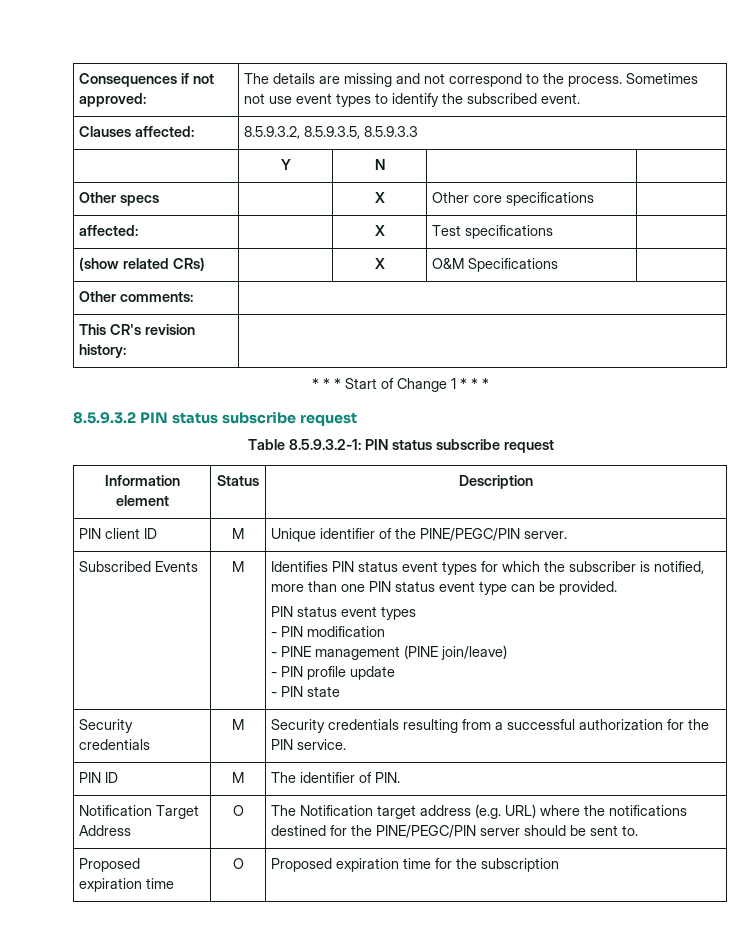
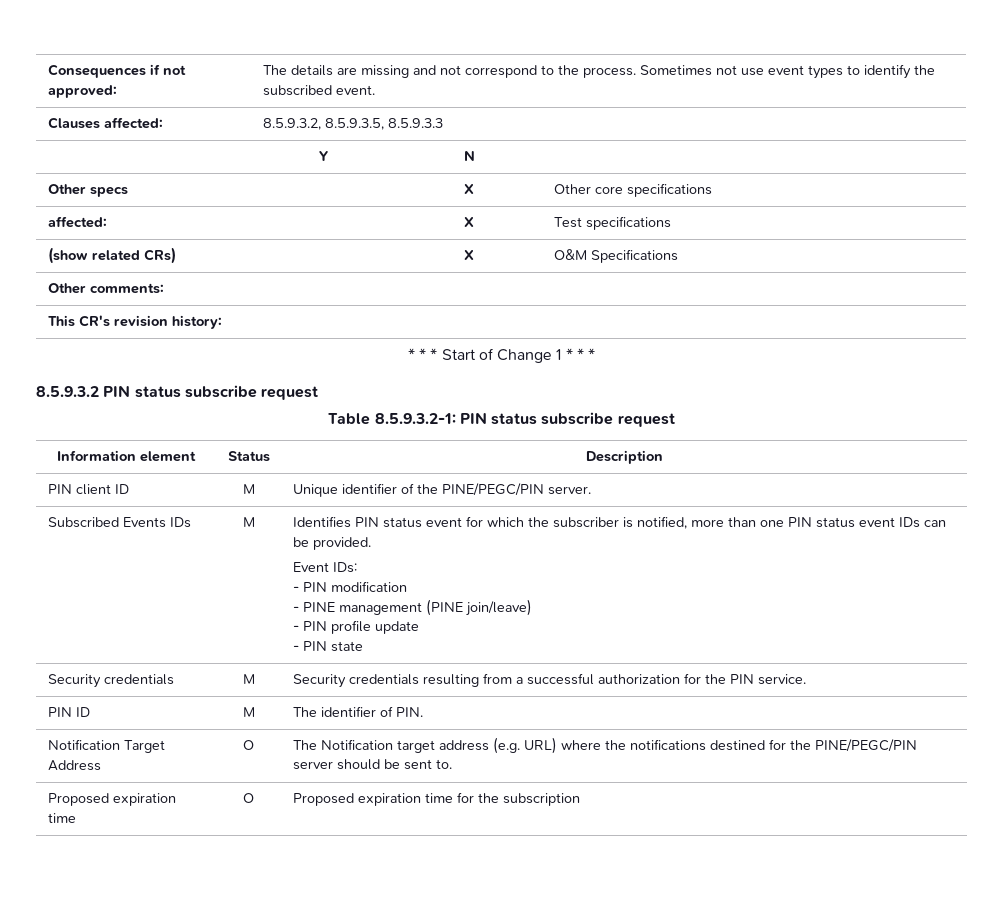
(199, 566) none -> [169,517,191,528] IDs
[442,561,478,575] types -> (462, 522) none
[479,581,508,595] type -> [898,517,920,528] IDs
[271,606,417,620] PIN status event types -> [292,562,357,573] Event IDs:

